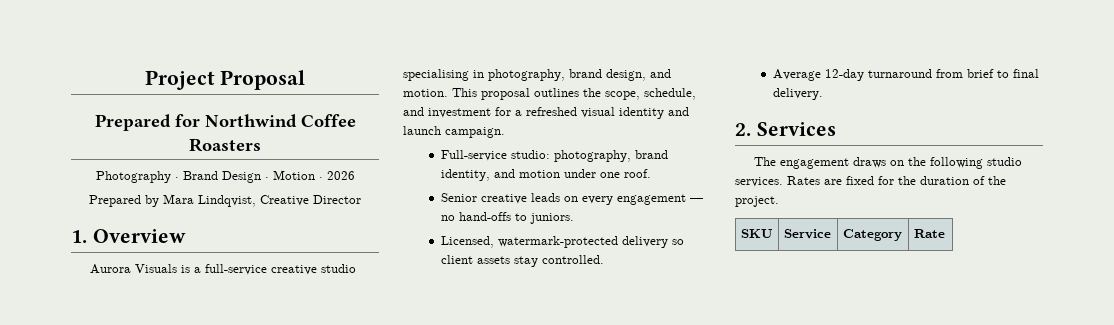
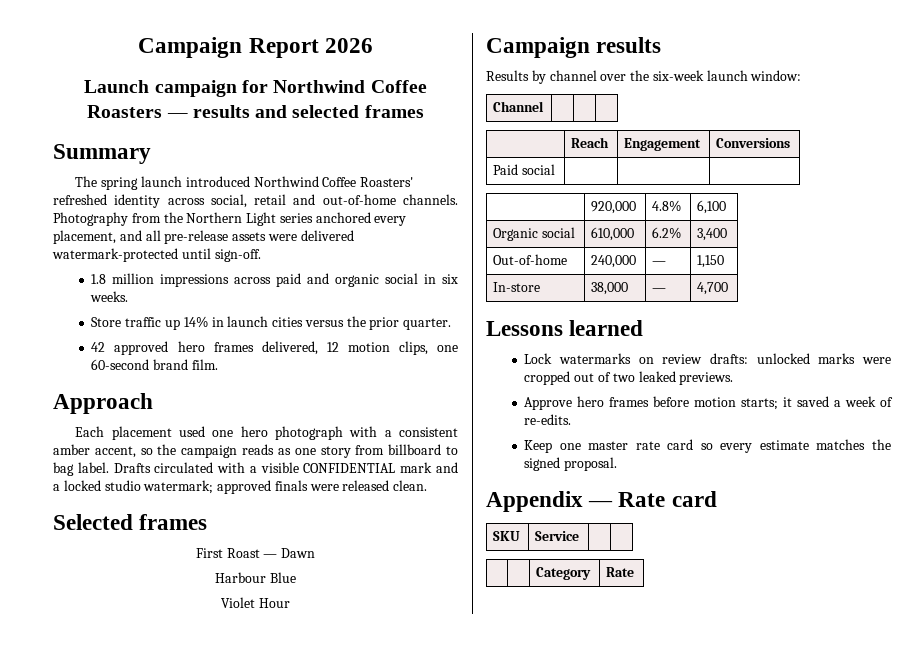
[144,70,306,90] [94,114,171,131] Project Proposal // Prepared -> [138,37,373,58] [84,80,237,97] Campaign Report 2026 // Launch campaign
[95,170,355,183] [89,194,361,207] [71,229,186,243] [90,264,357,275] [403,69,671,81] [403,88,696,100] [403,107,689,119] [403,126,505,138] [441,150,669,162] [441,169,652,181] [441,193,704,205] [441,212,575,224] [441,236,685,248] [441,255,605,267] [773,69,1040,81] [773,88,824,100] [735,122,836,136] [754,157,1023,169] [735,176,1006,187] [735,196,779,207] // Photography · Brand Design · Motion · 2026 // Prepared by Mara Lindqvist, Creative Director // 1. Overview // Aurora Visuals is a full-service creative studio specialising in photography, brand design, and motion. This proposal outlines the scope, schedule, and investment for a refreshed visual identity and launch campaign. // Full-service studio: photography, brand identity, and motion under one roof. // Senior creative leads on every engagement — no hand-offs to juniors. // Licensed, watermark-protected delivery so client assets stay controlled. // Average 12-day turnaround from brief to final delivery. // 2. Services // The engagement draws on the following studio services. Rates are fixed for the duration of the project. -> [166,105,424,118] [53,144,151,164] [75,176,414,190] [53,194,458,208] [53,212,407,226] [53,230,354,244] [52,248,261,262] [91,273,459,287] [90,291,129,302] [91,316,452,330] [91,341,458,355] [91,359,218,370] [53,393,153,414] [75,426,459,440] [53,444,458,458] [53,462,458,476] [53,480,428,494] [53,514,208,530] [195,548,316,558] [215,572,296,583] [221,597,290,608] [486,37,662,58] [486,70,802,84] [493,101,545,112] [571,137,610,148] [624,138,702,151] [716,138,791,148] [493,164,556,175] [591,201,637,214] [652,200,682,212] [697,200,727,214] [493,227,576,241] [591,227,635,241] [652,227,682,239] [697,228,728,241] [493,254,568,265] [591,255,637,268] [652,261,667,265] [697,255,725,268] [493,282,541,292] [591,282,629,295] [652,288,667,292] [697,282,729,295] [486,320,644,336] [524,353,891,364] [524,371,734,385] [524,396,893,410] [524,414,572,425] [524,439,891,453] [524,457,618,471] [486,491,717,512] — results and selected frames // Summary // The spring launch introduced Northwind Coffee Roasters' refreshed identity across social, retail and out-of-home channels. Photography from the Northern Light series anchored every placement, and all pre-release assets were delivered watermark-protected until sign-off. // 1.8 million impressions across paid and organic social in six weeks. // Store traffic up 14% in launch cities versus the prior quarter. // 42 approved hero frames delivered, 12 motion clips, one 60-second brand film. // Approach // Each placement used one hero photograph with a consistent amber accent, so the campaign reads as one story from billboard to bag label. Drafts circulated with a visible CONFIDENTIAL mark and a locked studio watermark; approved finals were released clean. // Selected frames // First Roast — Dawn // Harbour Blue // Violet Hour // Campaign results // Results by channel over the six-week launch window: // Channel | | | // | Reach | Engagement | Conversions // Paid social | | | // | 920,000 | 4.8% | 6,100 // Organic social | 610,000 | 6.2% | 3,400 // Out-of-home | 240,000 | — | 1,150 // In-store | 38,000 | — | 4,700 // Lessons learned // Lock watermarks on review drafts: unlocked marks were cropped out of two leaked previews. // Approve hero frames before motion starts; it saved a week of re-edits. // Keep one master rate card so every estimate matches the signed proposal. // Appendix — Rate card
(831, 234) none -> (580, 536) | // | |

